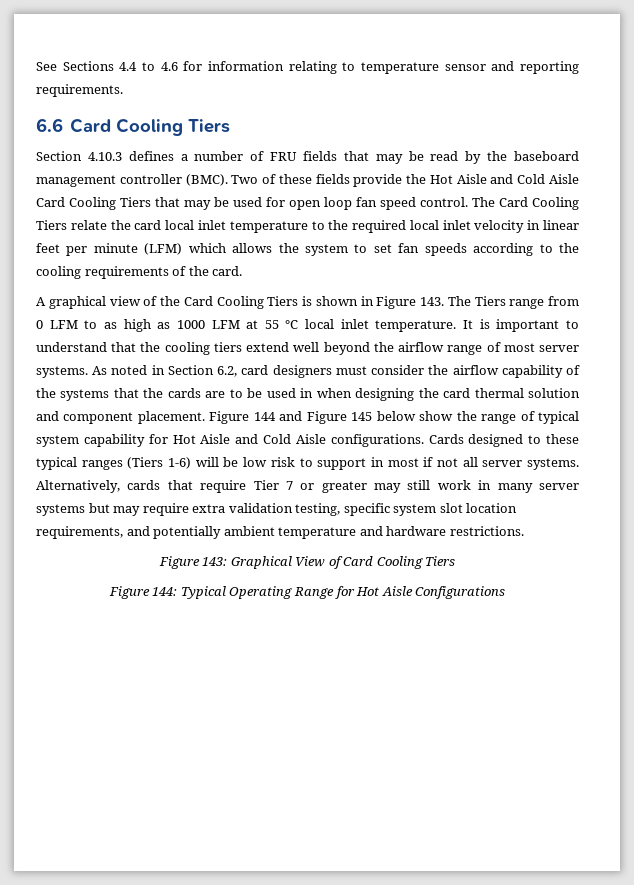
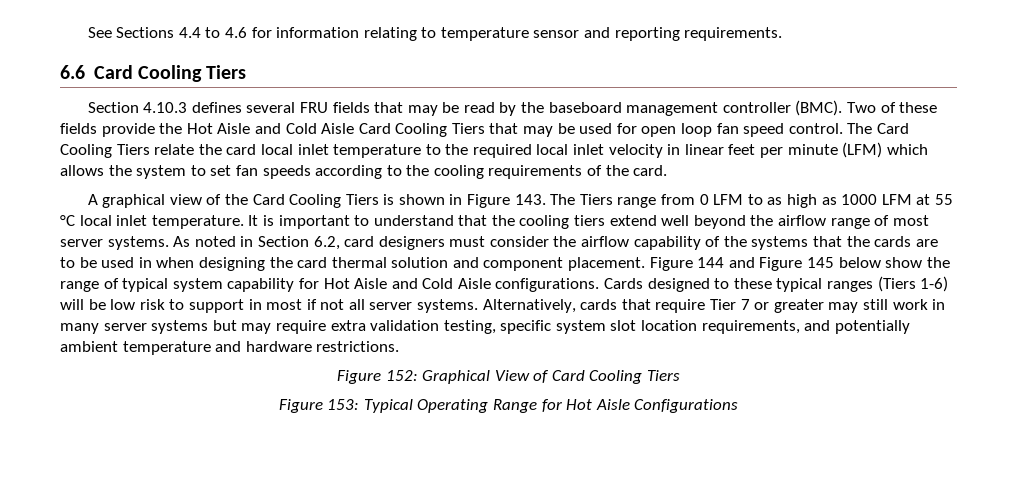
[180,151,265,161] a number of -> [246,102,296,113] several
[202,557,228,566] 143: -> [385,370,418,381] 152:
[152,587,178,596] 144: -> [327,399,360,410] 153:

